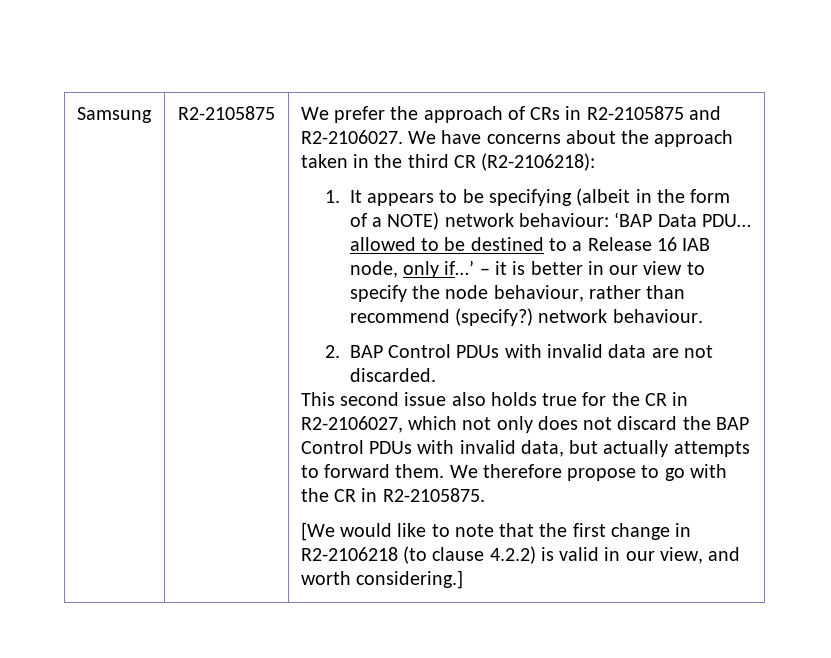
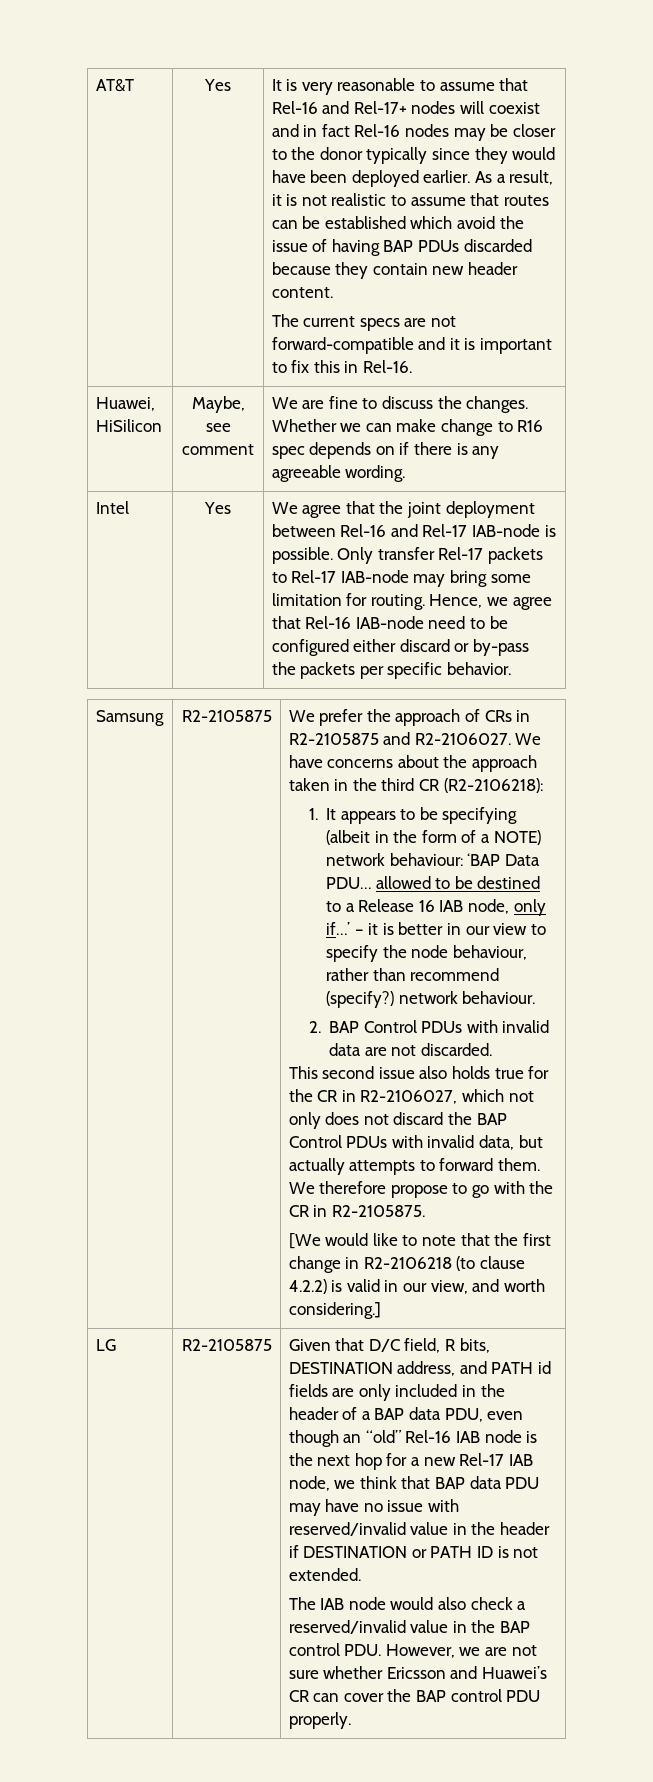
(76, 115) none -> [95,79,134,92] [204,79,231,91] [271,78,529,95] [271,101,540,114] [271,124,556,141] [271,147,556,164] [271,170,554,187] [271,193,549,206] [271,216,524,229] [271,239,532,256] [271,262,519,279] [271,287,333,298] [271,314,457,331] [271,337,553,354] [271,360,413,373] [95,397,155,411] [95,419,162,432] [191,396,245,413] [205,423,231,432] [182,444,254,455] [271,396,529,413] [271,419,544,436] [271,442,500,459] [271,465,406,482] [95,501,129,514] [204,502,231,514] [271,501,535,518] [271,524,556,537] [271,547,544,564] [271,570,531,587] [271,593,552,610] [271,616,508,629] [271,639,530,656] [271,662,512,679] AT&T | Yes | It is very reasonable to assume that Rel-16 and Rel-17+ nodes will coexist and in fact Rel-16 nodes may be closer to the donor typically since they would have been deployed earlier. As a result, it is not realistic to assume that routes can be established which avoid the issue of having BAP PDUs discarded because they contain new header content. // The current specs are not forward-compatible and it is important to fix this in Rel-16. // Huawei, HiSilicon | Maybe, see comment | We are fine to discuss the changes. Whether we can make change to R16 spec depends on if there is any agreeable wording. // Intel | Yes | We agree that the joint deployment between Rel-16 and Rel-17 IAB-node is possible. Only transfer Rel-17 packets to Rel-17 IAB-node may bring some limitation for routing. Hence, we agree that Rel-16 IAB-node need to be configured either discard or by-pass the packets per specific behavior. //
(464, 579) none -> [95,1339,116,1351] [181,1339,272,1351] [288,1338,490,1353] [288,1361,551,1376] [288,1384,505,1401] [288,1407,524,1422] [288,1430,538,1447] [288,1453,533,1470] [288,1476,540,1491] [288,1499,460,1516] [288,1522,551,1536] [288,1545,539,1558] [288,1568,361,1581] [288,1597,527,1610] [288,1620,531,1634] [288,1643,537,1658] [288,1666,548,1679] [288,1689,541,1702] [288,1712,351,1729] // LG | R2-2105875 | Given that D/C field, R bits, DESTINATION address, and PATH id fields are only included in the header of a BAP data PDU, even though an “old” Rel-16 IAB node is the next hop for a new Rel-17 IAB node, we think that BAP data PDU may have no issue with reserved/invalid value in the header if DESTINATION or PATH ID is not extended. // The IAB node would also check a reserved/invalid value in the BAP control PDU. However, we are not sure whether Ericsson and Huawei’s CR can cover the BAP control PDU properly.

